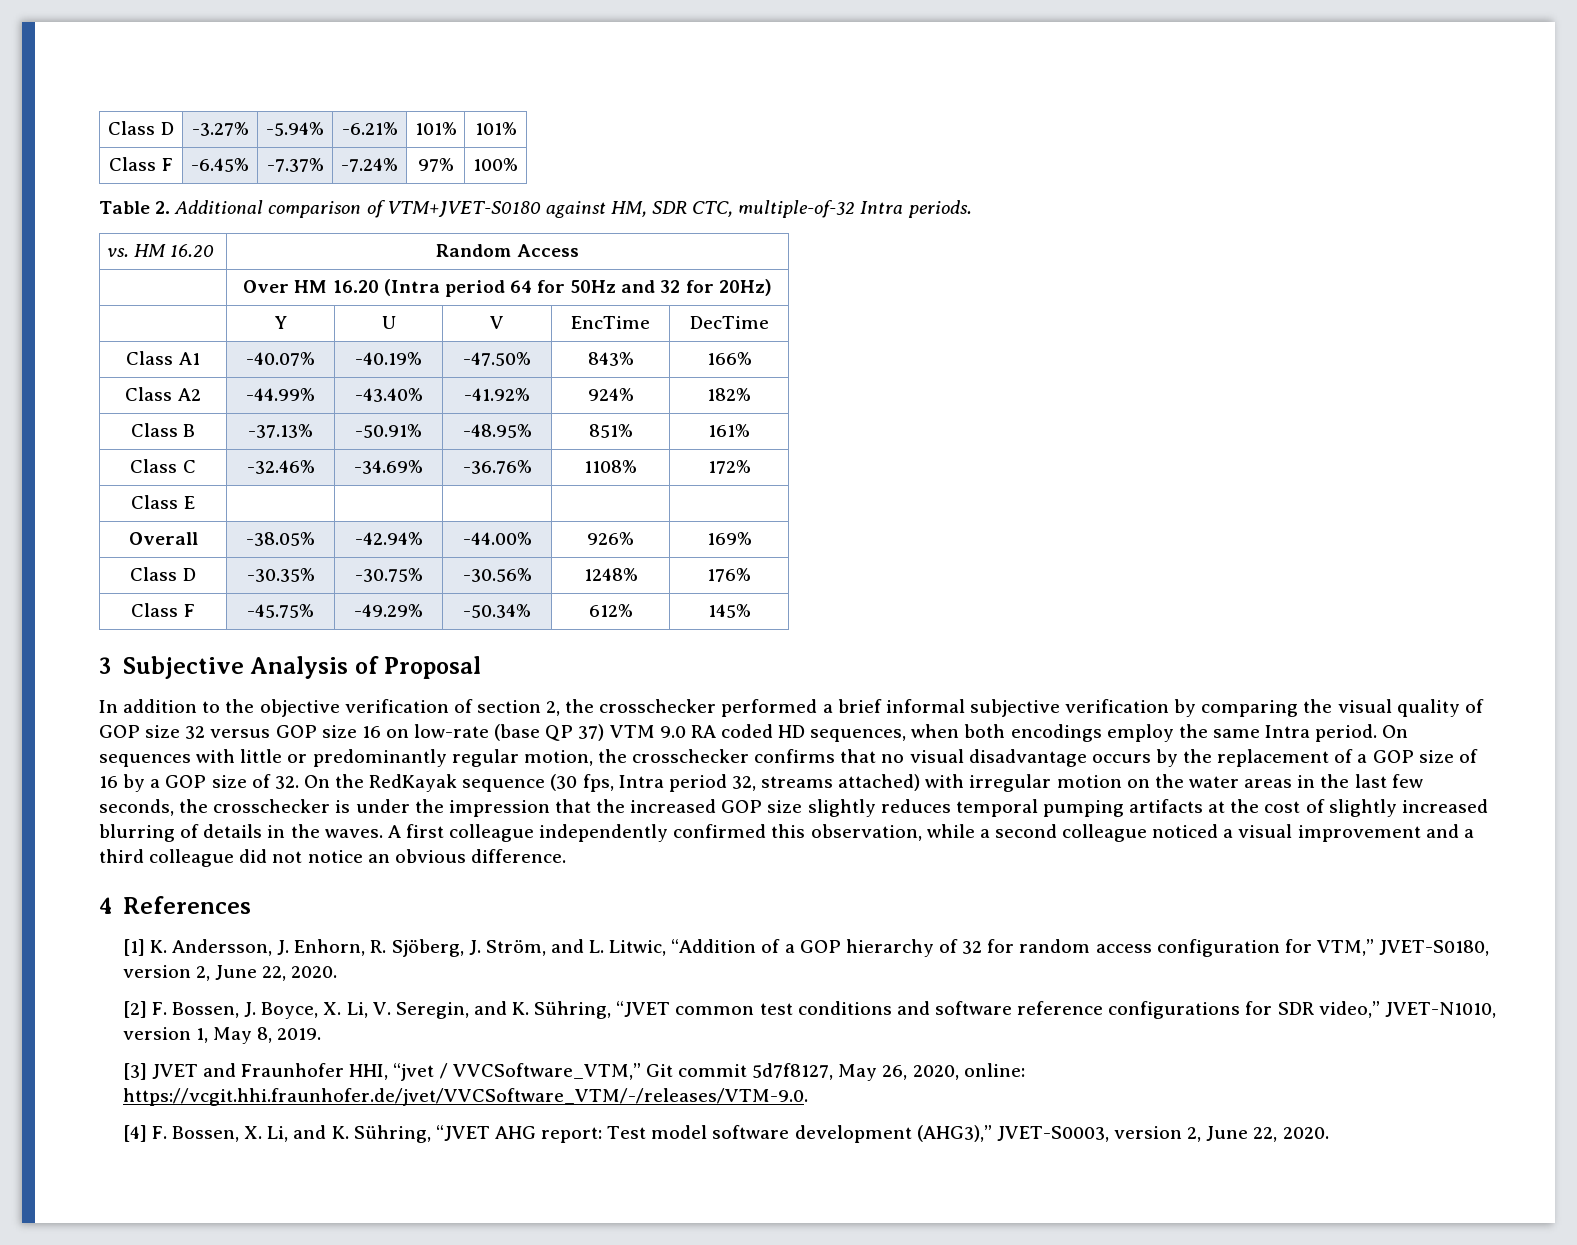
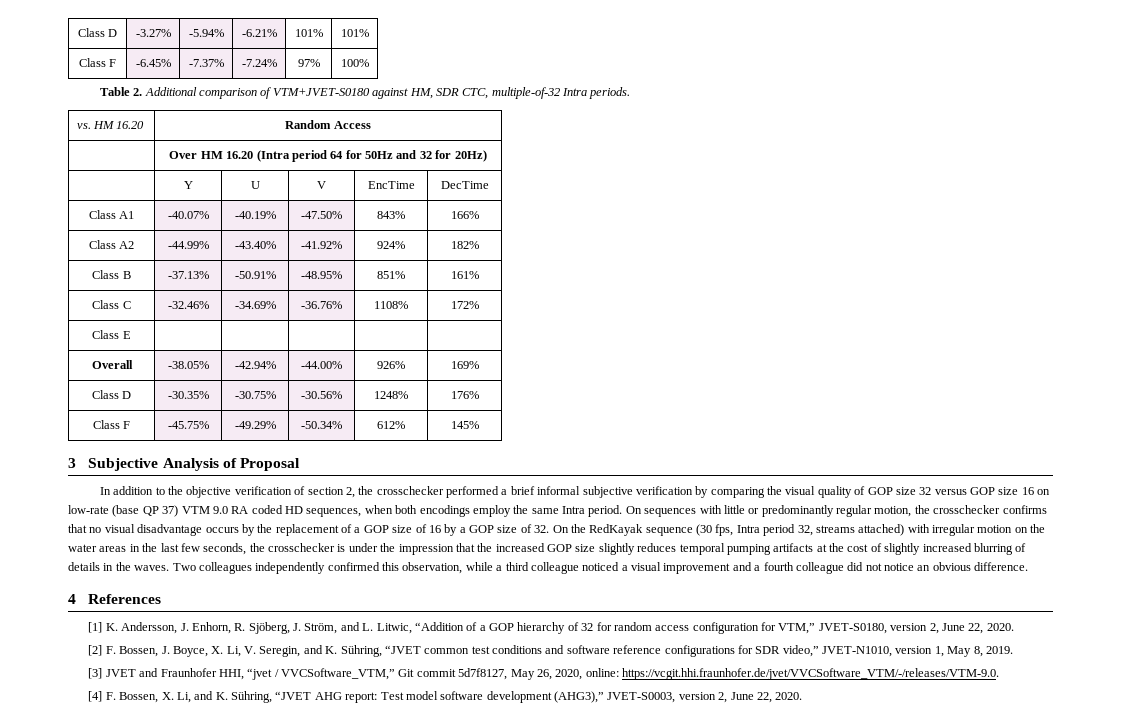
[387,824,535,842] A first colleague -> [172,562,252,574] Two colleagues
[994,824,1057,838] second -> [505,562,529,571] third
[99,849,144,863] third -> [763,562,794,571] fourth

